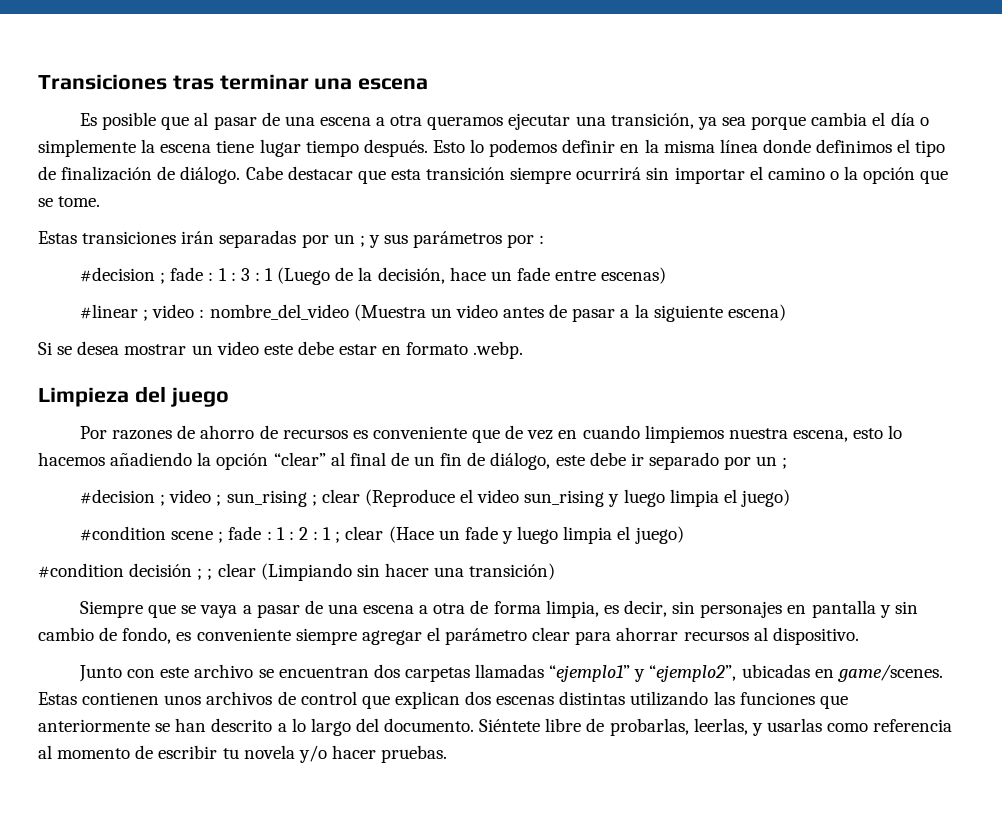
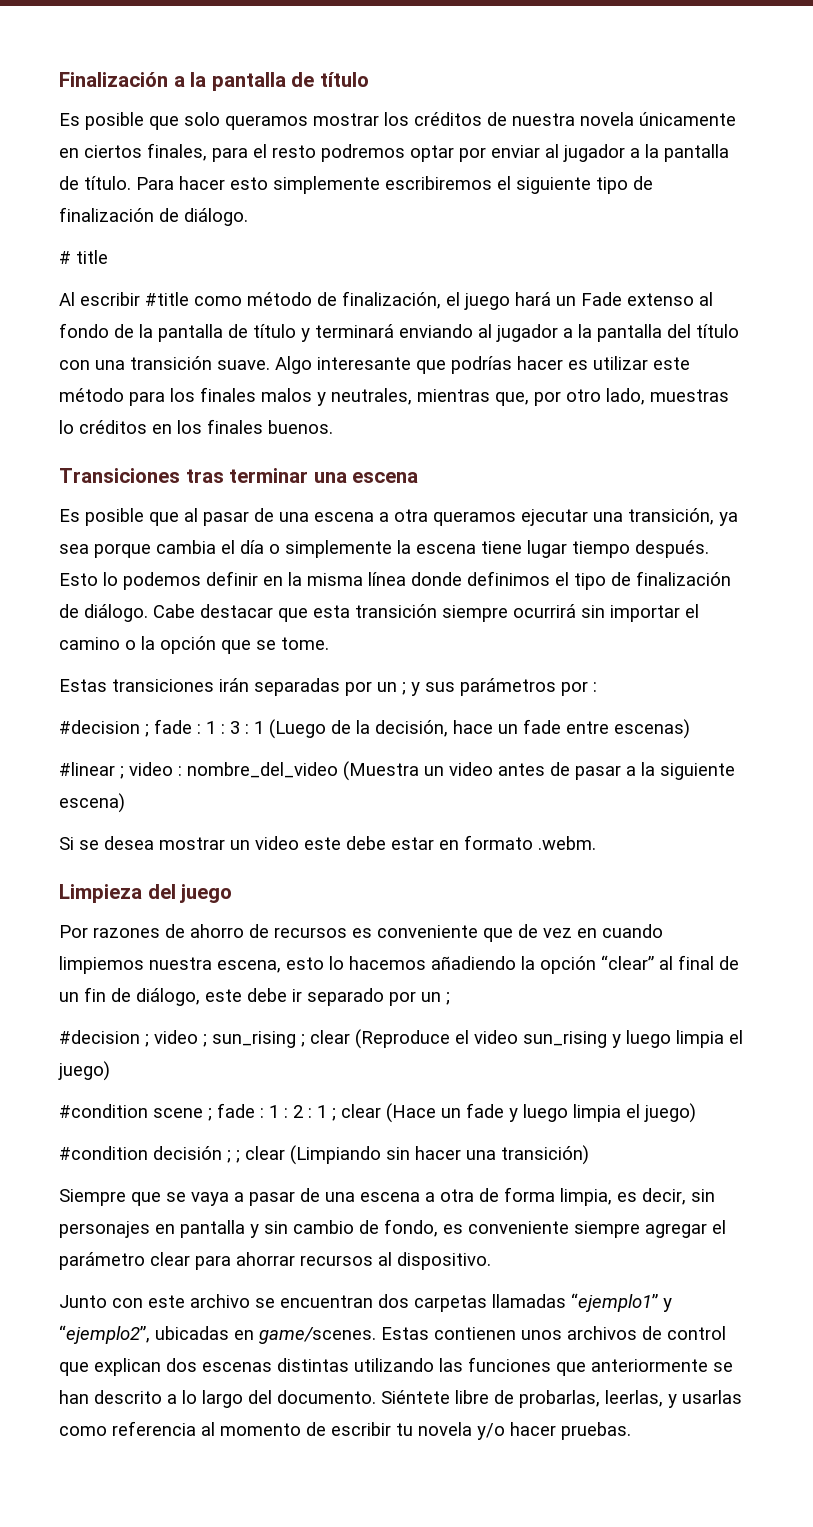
(38, 82) none -> [59,72,369,91] [59,112,736,130] [59,143,729,162] [59,176,653,194] [59,207,248,226] [59,250,108,264] [59,291,713,310] [59,323,739,342] [59,356,690,374] [59,387,729,406] [59,419,333,434] Finalización a la pantalla de título // Es posible que solo queramos mostrar los créditos de nuestra novela únicamente en ciertos finales, para el resto podremos optar por enviar al jugador a la pantalla de título. Para hacer esto simplemente escribiremos el siguiente tipo de finalización de diálogo. // # title // Al escribir #title como método de finalización, el juego hará un Fade extenso al fondo de la pantalla de título y terminará enviando al jugador a la pantalla del título con una transición suave. Algo interesante que podrías hacer es utilizar este método para los finales malos y neutrales, mientras que, por otro lado, muestras lo créditos en los finales buenos. //
[473,341,524,359] .webp. -> [538,836,596,850] .webm.

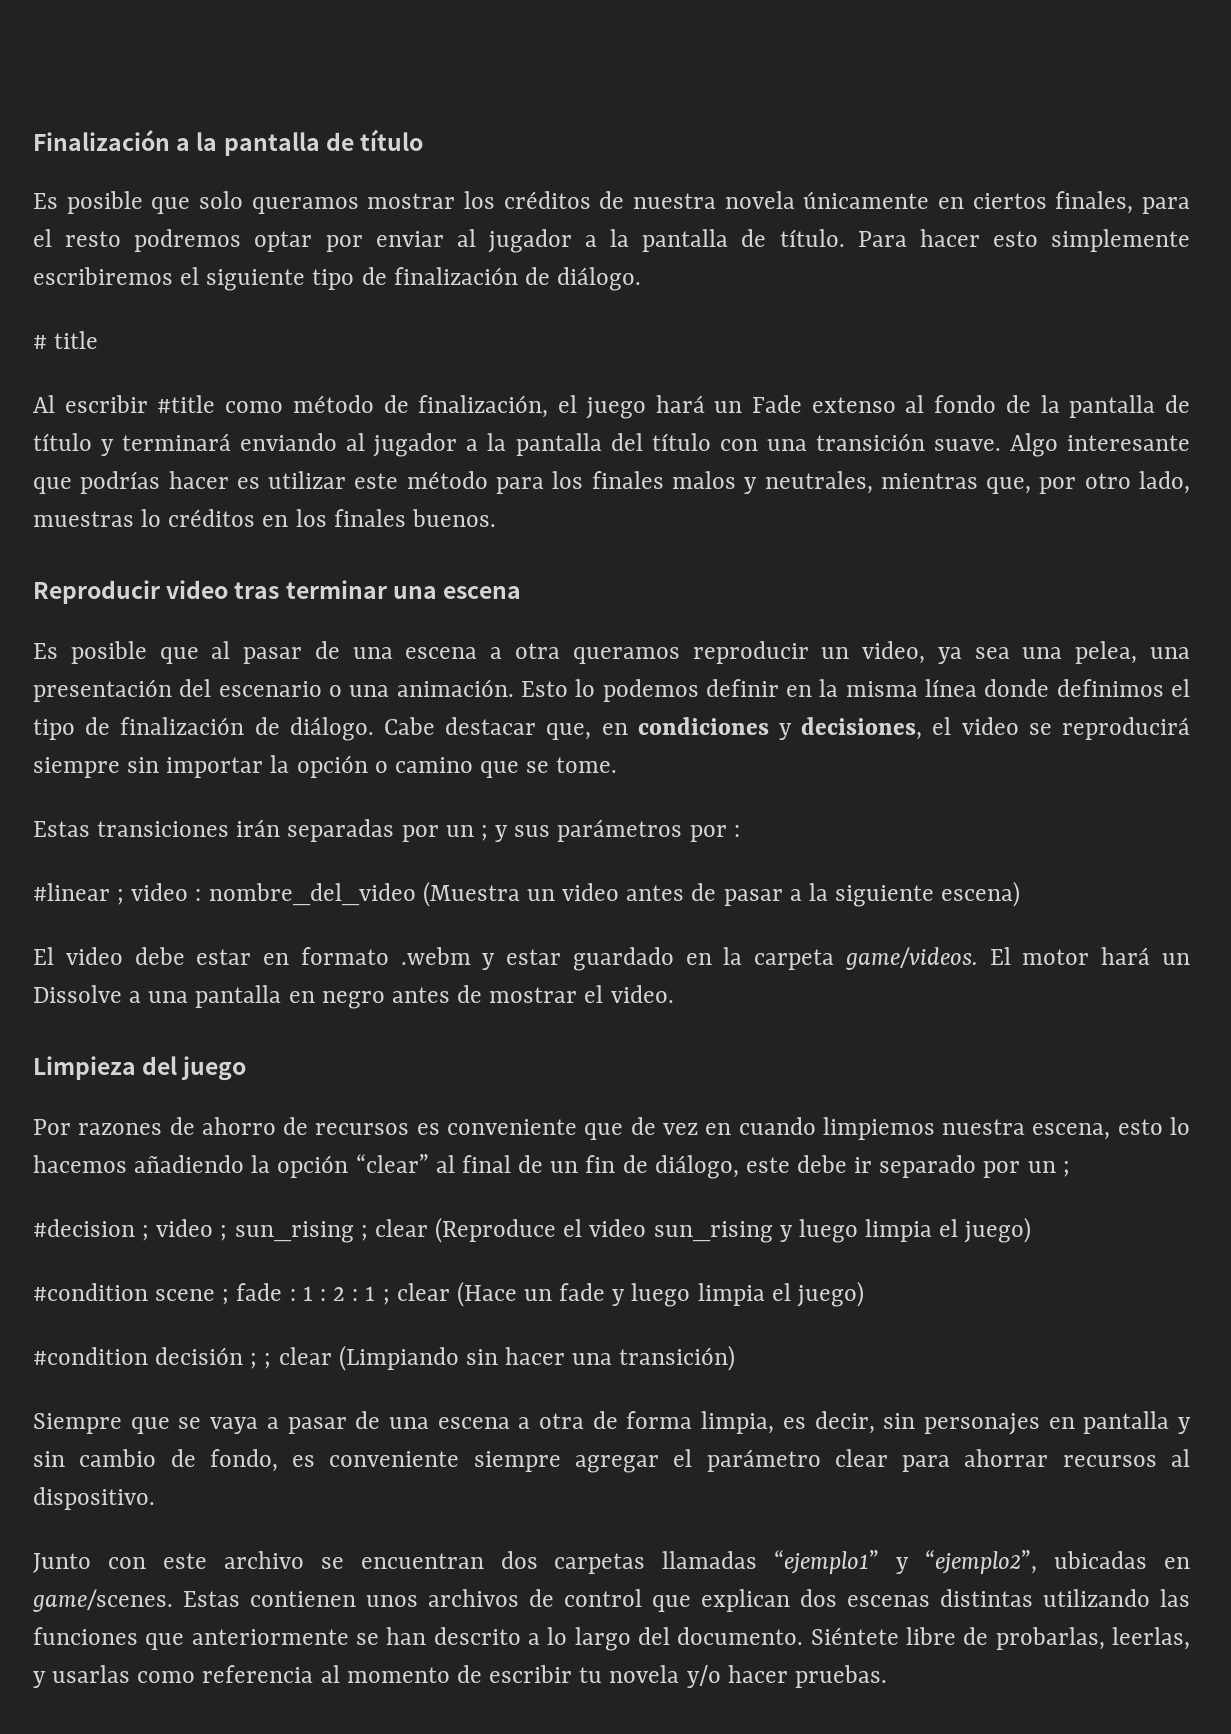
[59,468,180,483] Transiciones -> [33,580,229,604] Reproducir video
[521,508,738,526] [59,540,709,558] ejecutar una transición, ya sea porque cambia el día o simplemente la escena tiene lugar tiempo después. -> [692,641,1191,664] [33,679,514,702] reproducir un video, ya sea una pelea, una presentación del escenario o una animación.
[278,604,699,622] [59,636,216,654] que esta transición siempre ocurrirá sin importar el camino o la opción -> [546,717,1191,740] [33,755,473,778] que, en condiciones y decisiones, el video se reproducirá siempre sin importar la opción o camino
[59,719,690,739] // #decision ; fade : 1 : 3 : 1 (Luego de la decisión, hace un fade entre escenas) -> (740, 831) none
[59,835,596,850] Si se desea mostrar un video este debe estar en formato .webm. -> [33,947,1190,971] [33,985,674,1009] El video debe estar en formato .webm y estar guardado en la carpeta game/videos. El motor hará un Dissolve a una pantalla en negro antes de mostrar el video.

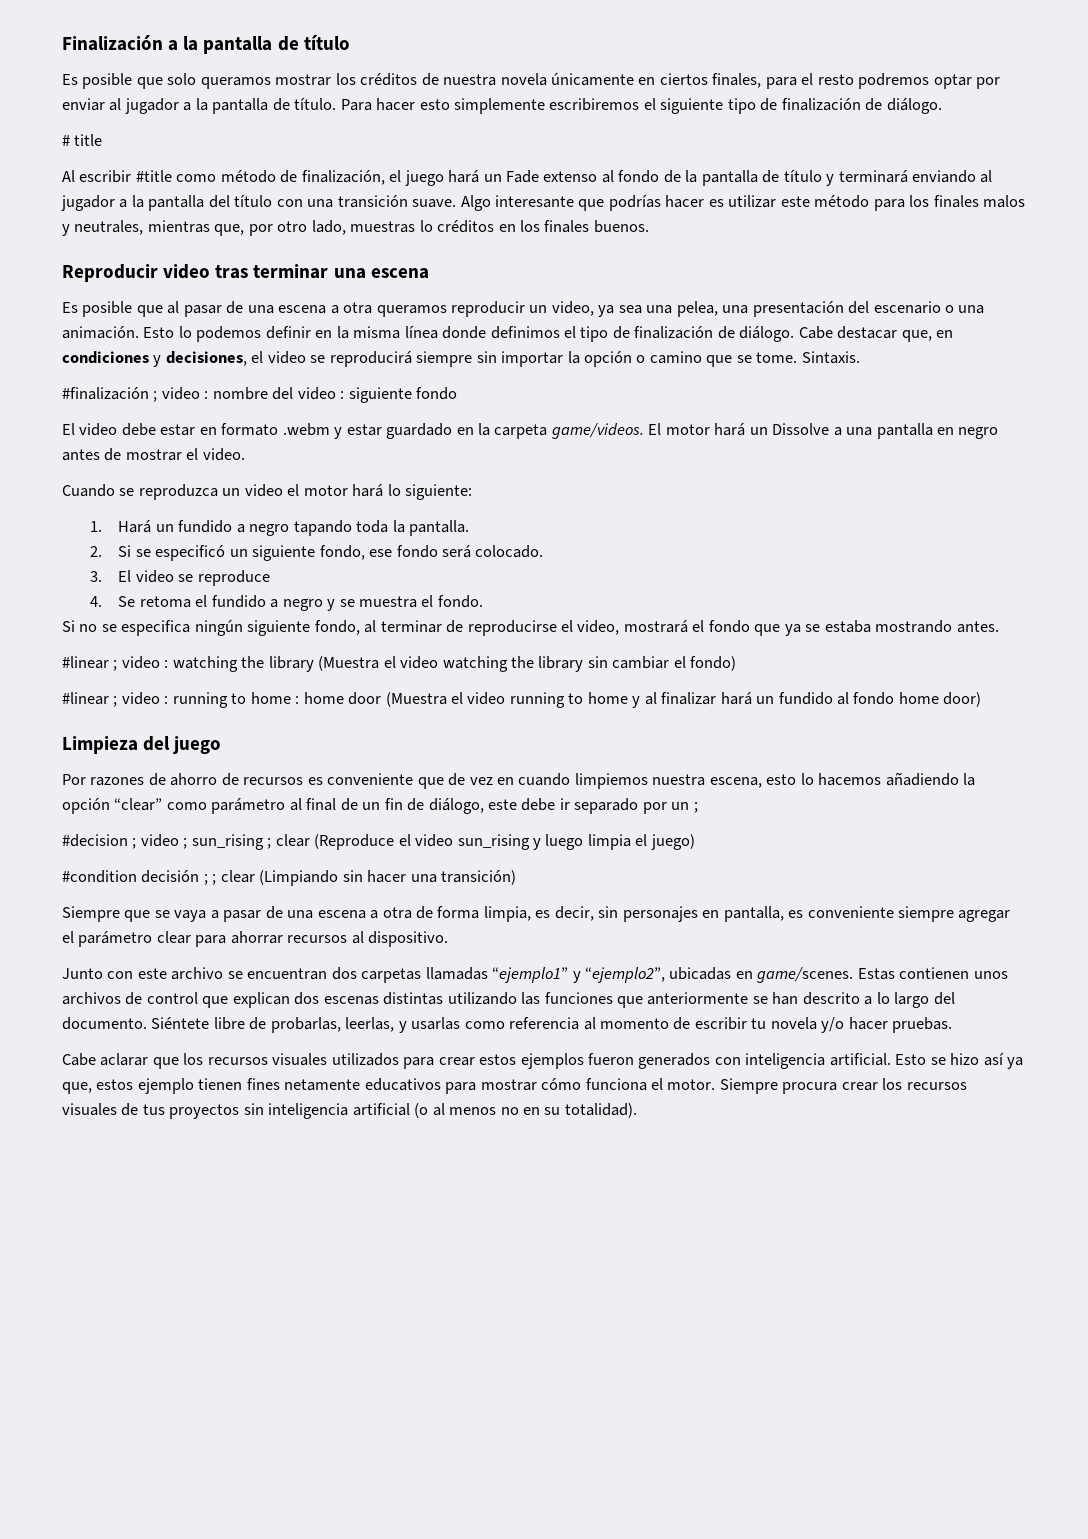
[33,819,740,842] [33,881,1021,907] // Estas transiciones irán separadas por un ; y sus parámetros por : // #linear ; video : nombre_del_video (Muestra un video antes de pasar a la siguiente escena) -> [801,351,860,364] [62,387,458,403] Sintaxis. // #finalización ; video : nombre del video : siguiente fondo
(674, 994) none -> [62,484,473,500] [90,520,469,536] [90,545,544,561] [90,570,270,586] [90,595,483,611] [62,619,999,636] [62,656,737,672] [62,692,982,708] // Cuando se reproduzca un video el motor hará lo siguiente: // 1. Hará un fundido a negro tapando toda la pantalla. // 2. Si se especificó un siguiente fondo, ese fondo será colocado. // 3. El video se reproduce // 4. Se retoma el fundido a negro y se muestra el fondo. // Si no se especifica ningún siguiente fondo, al terminar de reproducirse el video, mostrará el fondo que ya se estaba mostrando antes. // #linear ; video : watching the library (Muestra el video watching the library sin cambiar el fondo) // #linear ; video : running to home : home door (Muestra el video running to home y al finalizar hará un fundido al fondo home door)
(429, 1163) none -> [166,798,286,814] como parámetro
[33,1281,864,1307] // #condition scene ; fade : 1 : 2 : 1 ; clear (Hace un fade y luego limpia el juego) -> (695, 842) none
[1083,1411,1192,1434] [33,1449,278,1472] pantalla y sin cambio de fondo, -> [723,906,784,922] pantalla,
(887, 1676) none -> [62,1052,1024,1069] [62,1078,967,1094] [62,1103,637,1119] // Cabe aclarar que los recursos visuales utilizados para crear estos ejemplos fueron generados con inteligencia artificial. Esto se hizo así ya que, estos ejemplo tienen fines netamente educativos para mostrar cómo funciona el motor. Siempre procura crear los recursos visuales de tus proyectos sin inteligencia artificial (o al menos no en su totalidad).

